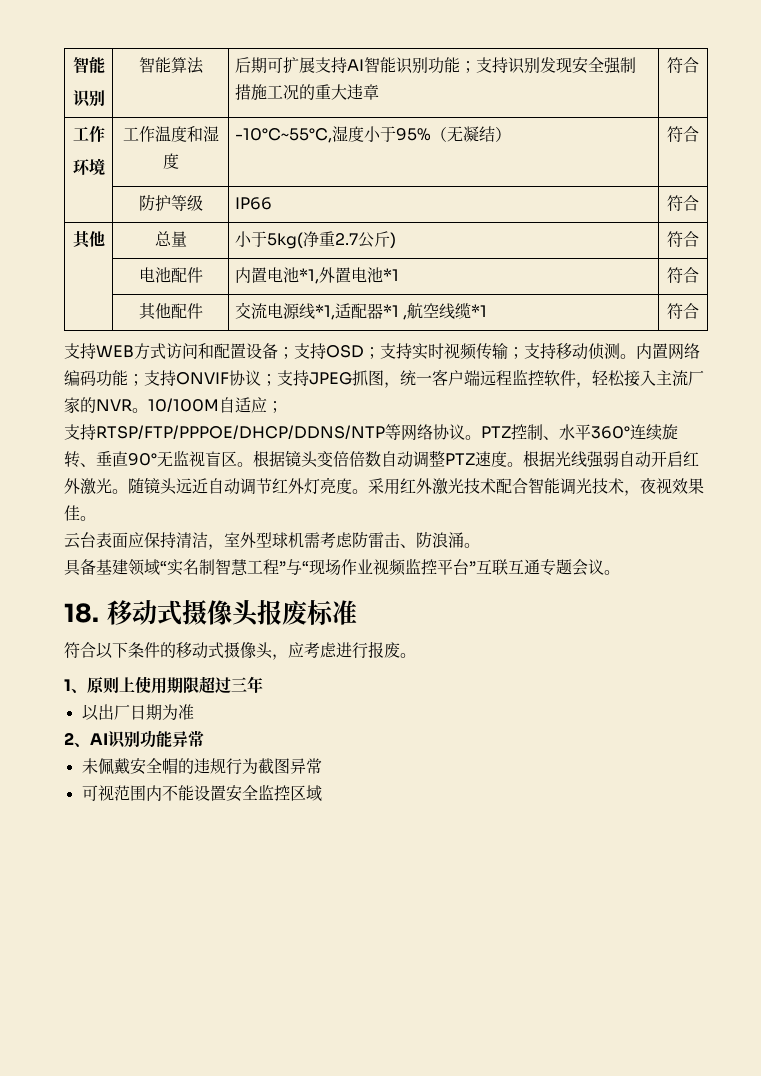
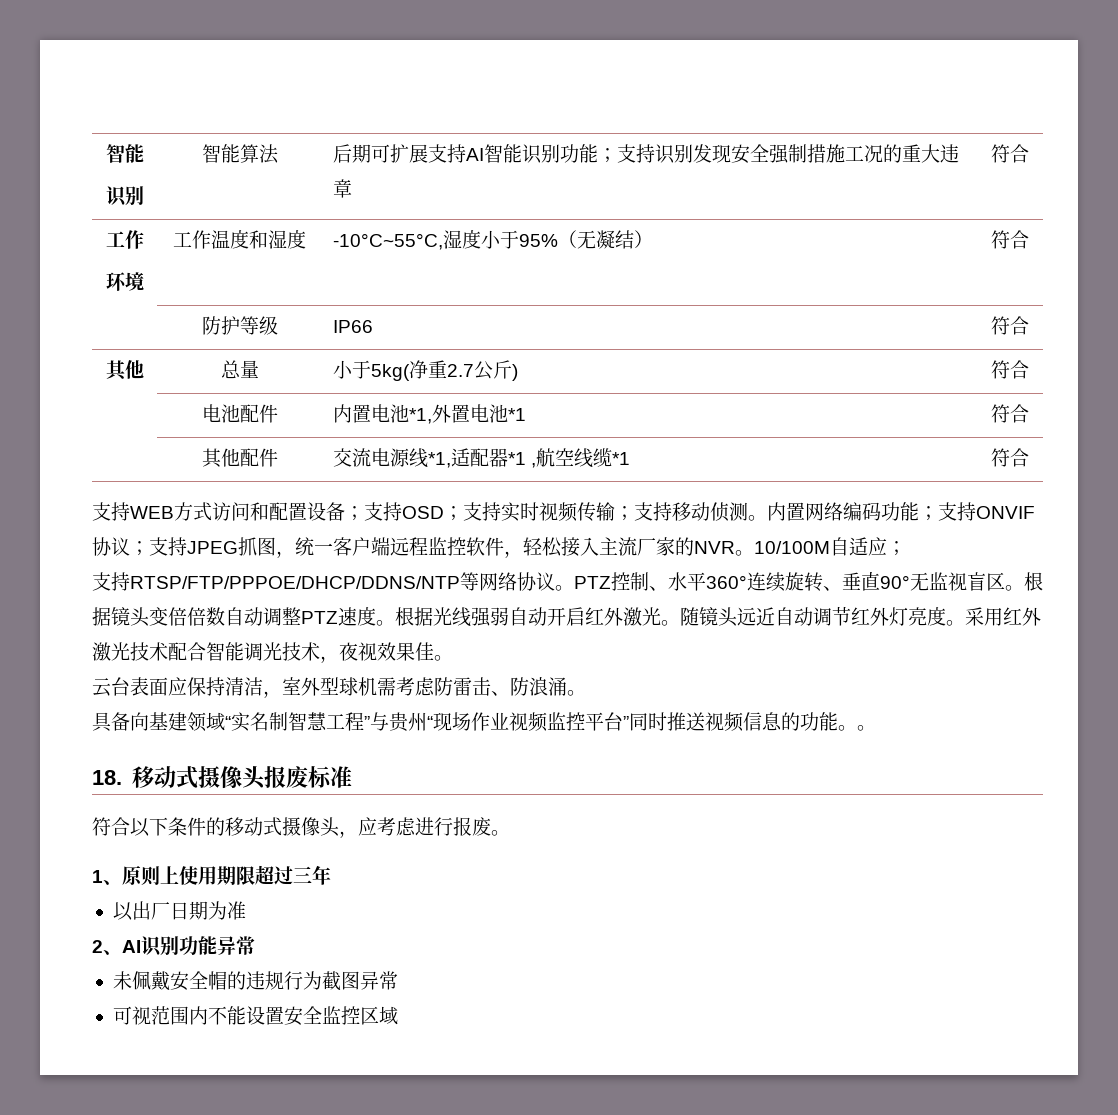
(96, 567) none -> [130,712,149,731] 向
(302, 567) none -> [389,712,427,732] 贵州
[476,559,604,576] 互联互通专题会议 -> [629,712,857,732] 同时推送视频信息的功能。

